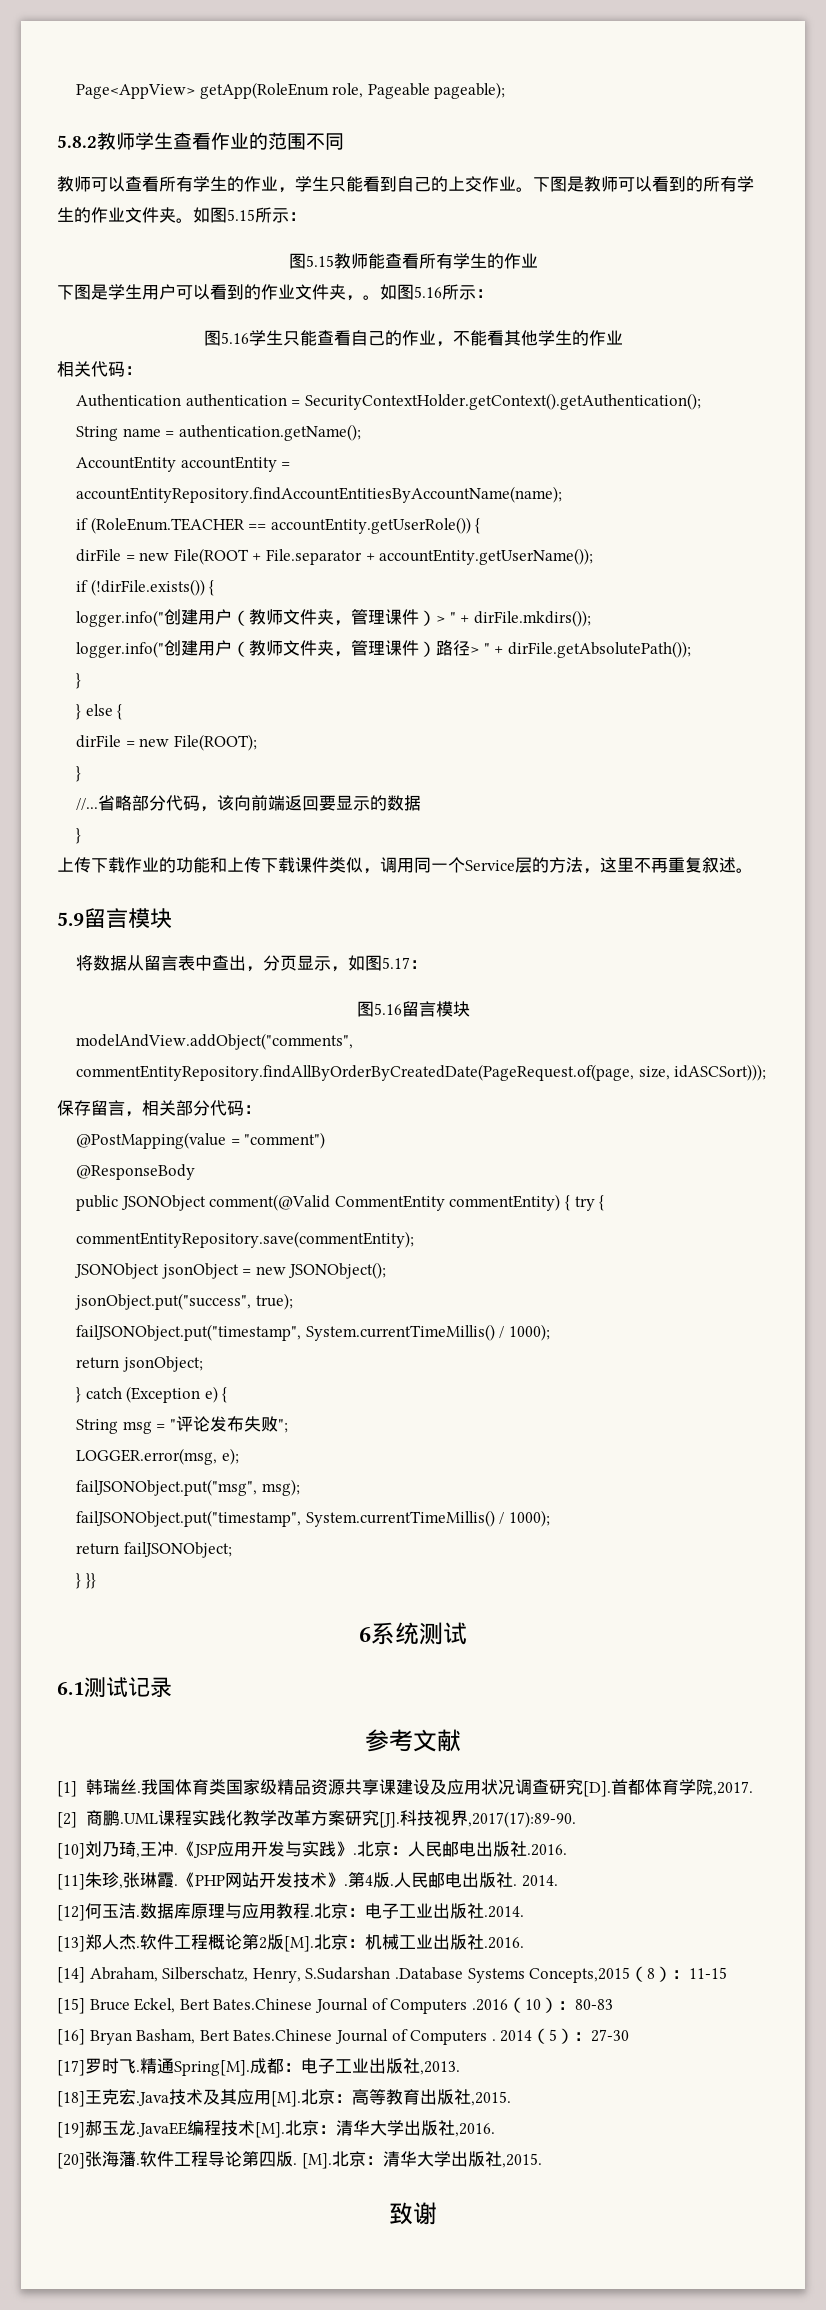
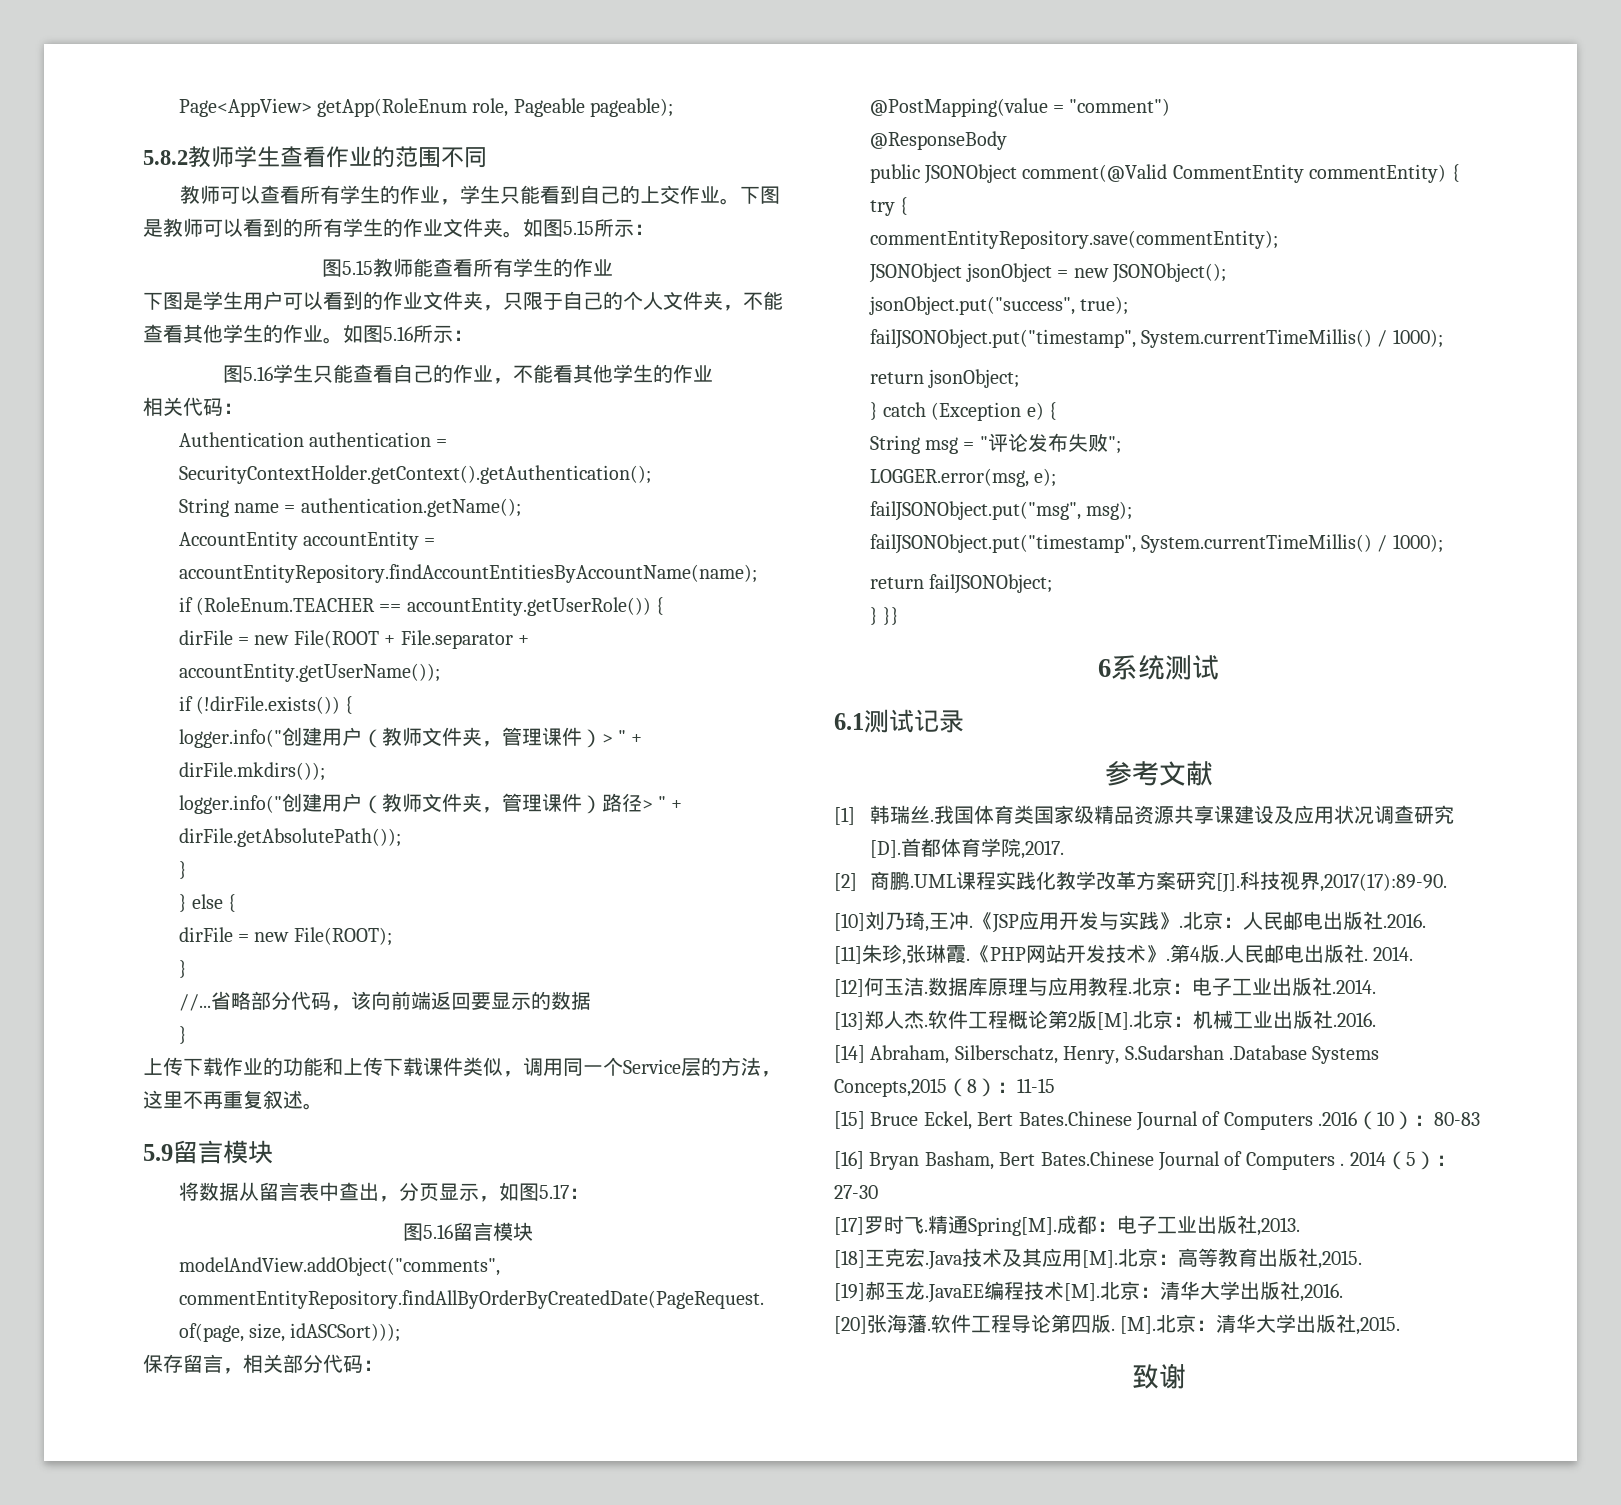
(363, 298) none -> [503,291,783,311] [143,324,323,343] 只限于自己的个人文件夹，不能查看其他学生的作业

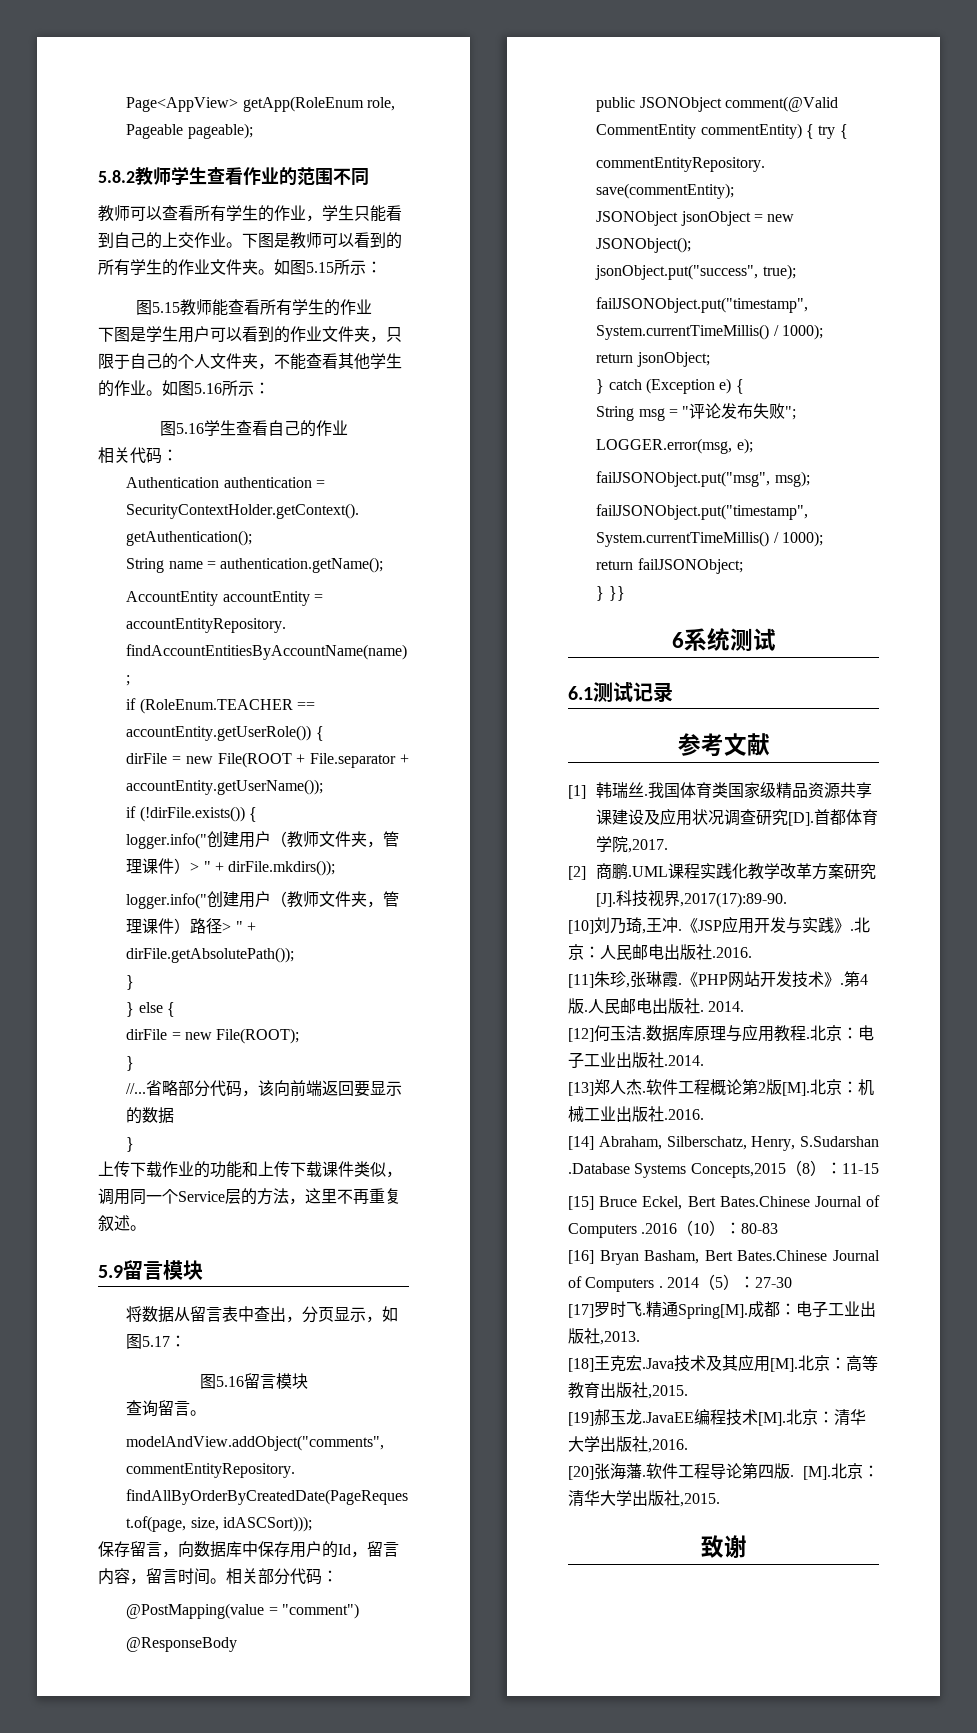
[312,364,353,383] 只能 -> (236, 428) none
[492,364,713,384] ，不能看其他学生的作业 -> (348, 427) none
(533, 1231) none -> [126,1400,207,1417] // 查询留言。
(243, 1371) none -> [178,1541,399,1558] [98,1568,226,1585] 向数据库中保存用户的Id，留言内容，留言时间。

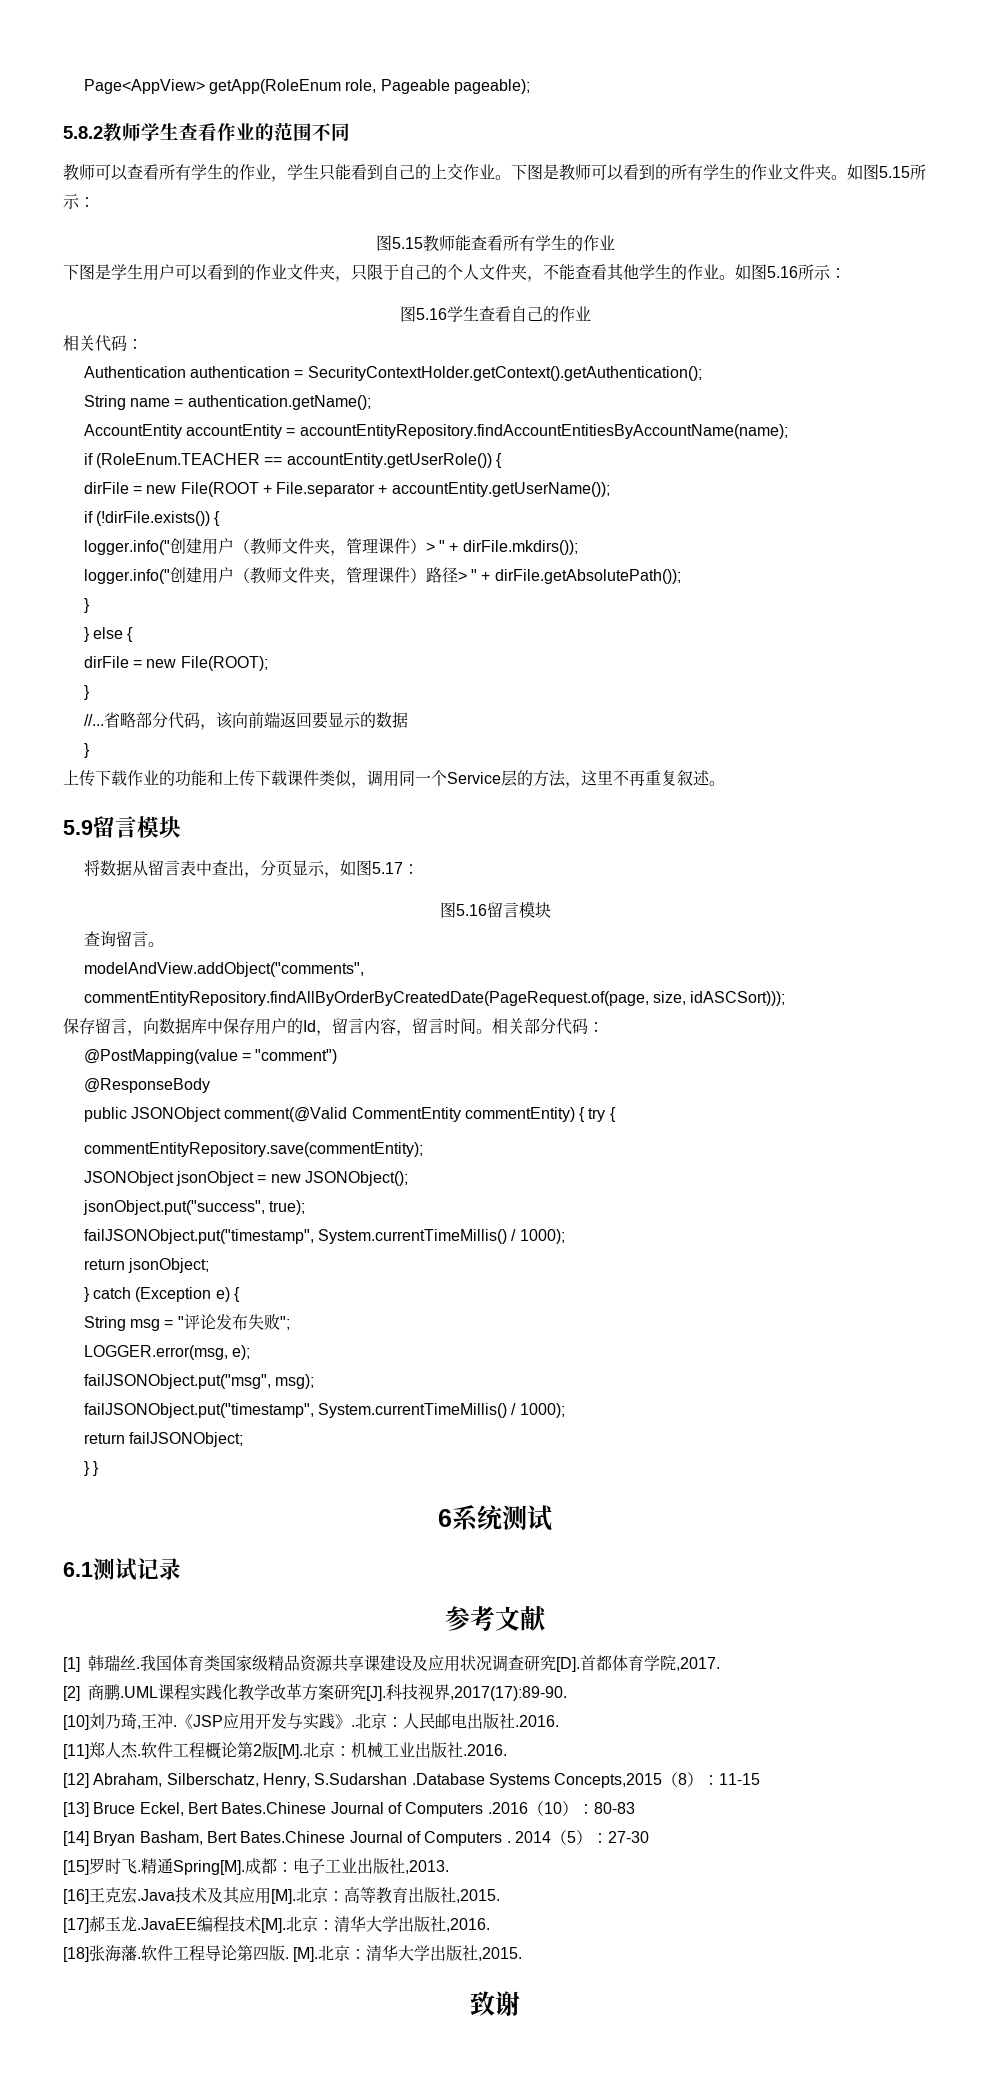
[608,586,625,601] }} -> [92,1461,99,1476] }
[594,971,868,988] [568,998,745,1015] [568,1024,874,1042] [568,1052,704,1069] [568,1082,594,1096] 朱珍,张琳霞.《PHP网站开发技术》.第4版.人民邮电出版社. 2014. // [12]何玉洁.数据库原理与应用教程.北京：电子工业出版社.2014. // [13] -> (89, 1751) none
[568,1136,594,1150] [14] -> [63,1773,89,1788] [12]
[568,1196,594,1210] [15] -> [63,1802,89,1817] [13]
[568,1250,594,1264] [16] -> [63,1831,89,1846] [14]
[568,1304,594,1318] [17] -> [63,1860,89,1875] [15]
[568,1358,594,1372] [18] -> [63,1889,89,1904] [16]
[568,1412,594,1426] [19] -> [63,1918,89,1933] [17]
[568,1466,594,1480] [20] -> [63,1947,89,1962] [18]

